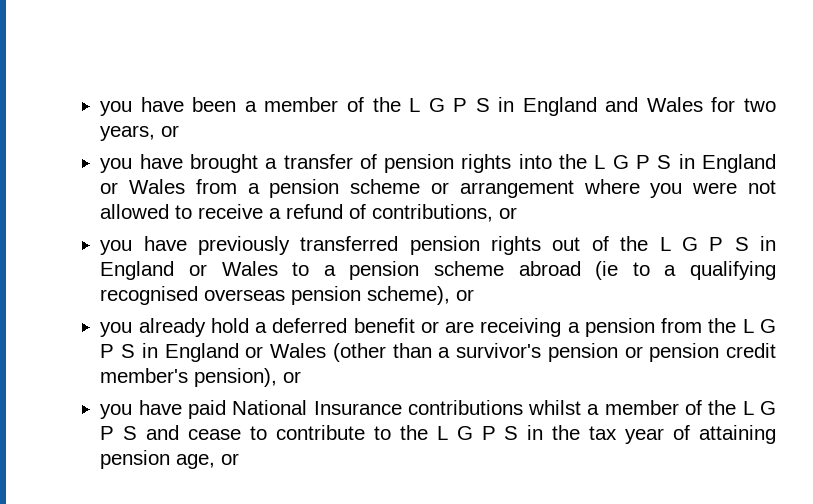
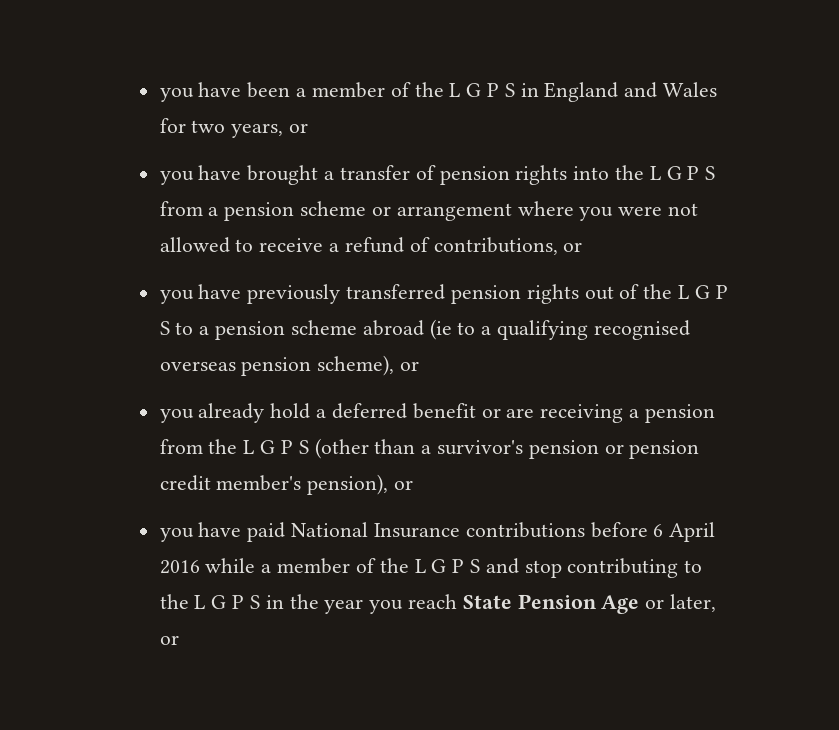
[678,154,776,173] [100,179,186,194] in England or Wales -> (716, 173) none
[759,236,776,251] [100,261,278,280] in England or Wales -> (170, 328) none
[141,343,327,362] in England or Wales -> (309, 447) none
[528,400,582,415] whilst -> [590,522,716,542] [159,558,256,574] before 6 April 2016 while
[188,425,365,440] cease to contribute -> [524,558,679,578] stop contributing
[589,425,776,444] [100,450,216,469] tax year of attaining pension age, -> [324,594,716,614] year you reach State Pension Age or later,

